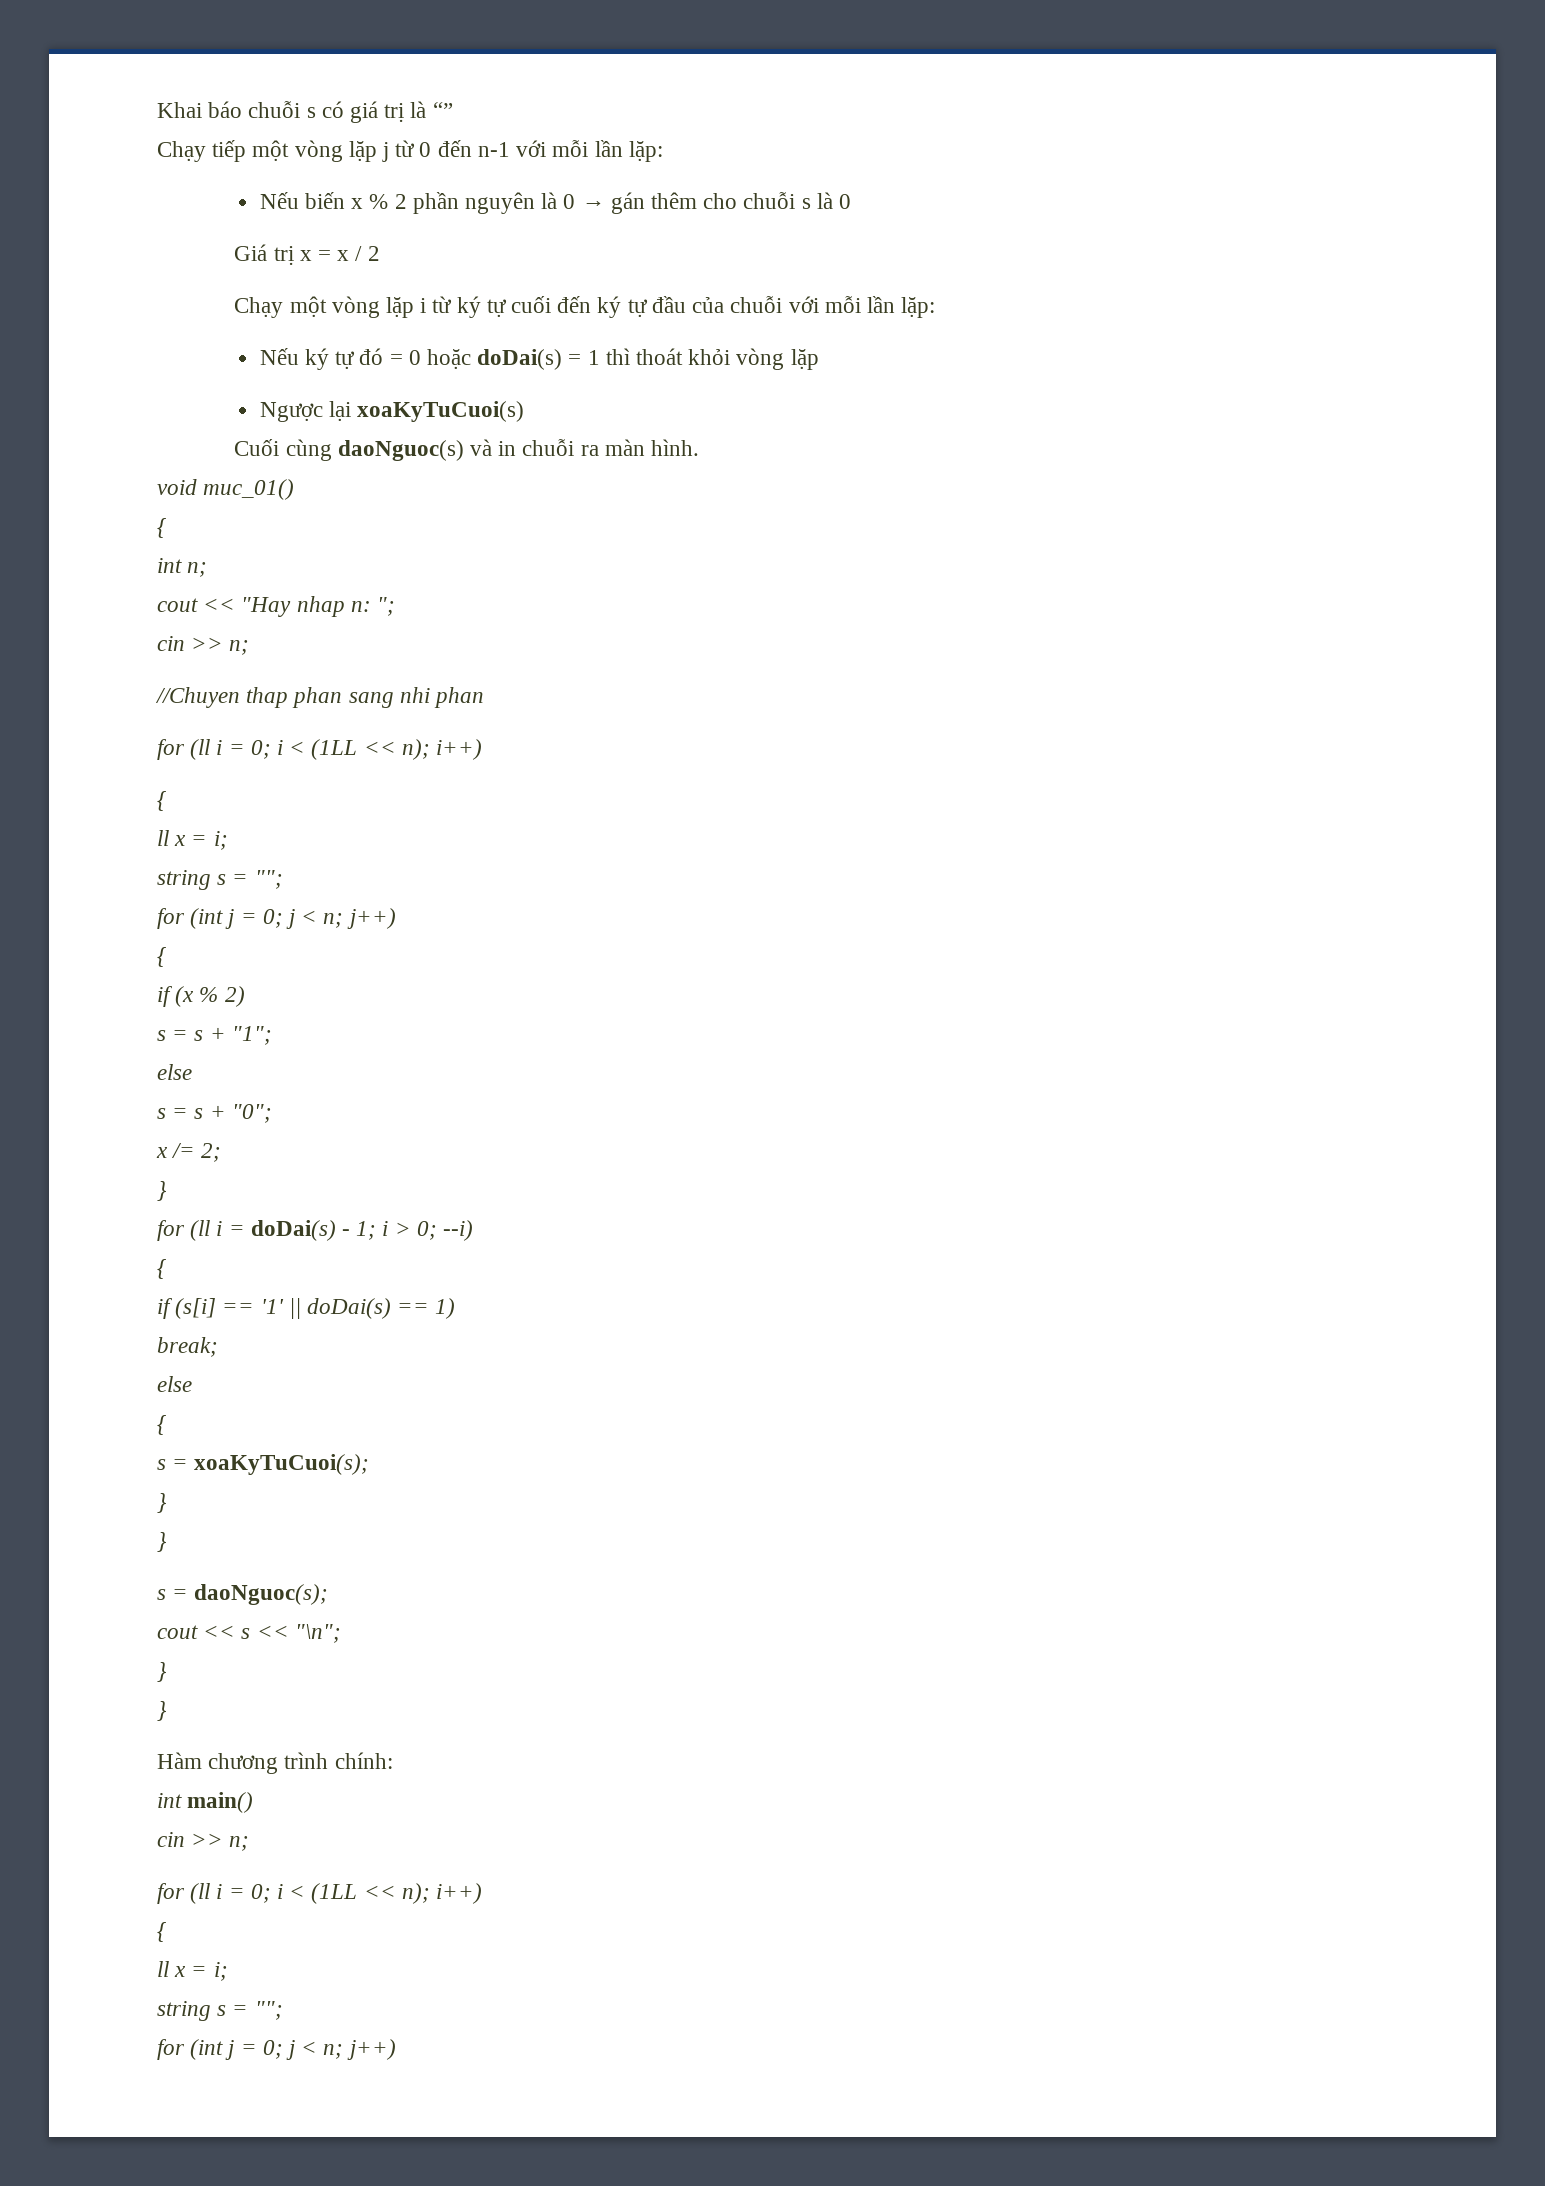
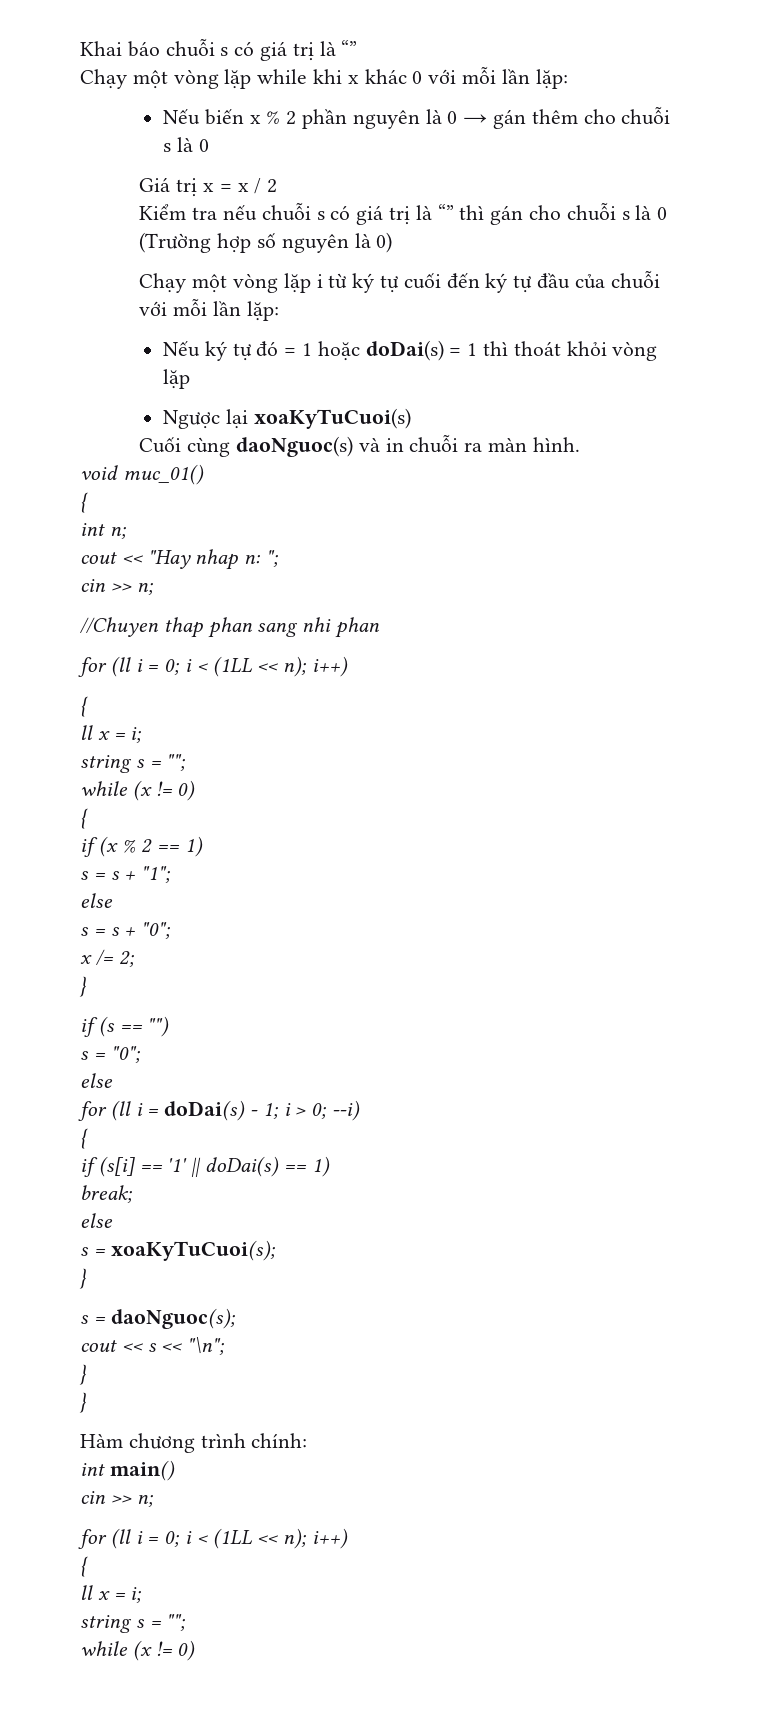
[212,140,510,162] tiếp một vòng lặp j từ 0 đến n-1 -> [132,69,423,89] một vòng lặp while khi x khác 0
(380, 253) none -> [139,202,668,225] [139,232,393,253] // Kiểm tra nếu chuỗi s có giá trị là “” thì gán cho chuỗi s là 0 (Trường hợp số nguyên là 0)
[408,350,421,365] 0 -> [301,343,312,356] 1
[157,908,396,929] for (int j = 0; j < n; j++) -> [80,780,196,801] while (x != 0)
[224,986,245,1007] 2) -> [141,836,204,857] 2 == 1)
(166, 1191) none -> [80,1016,170,1037] [80,1046,140,1063] [80,1073,113,1088] // if (s == "") // s = "0"; // else
[157,1415,166,1435] // { -> (113, 1220) none
[157,1532,166,1552] // } -> (86, 1278) none
[157,2039,396,2060] for (int j = 0; j < n; j++) -> [80,1640,196,1661] while (x != 0)

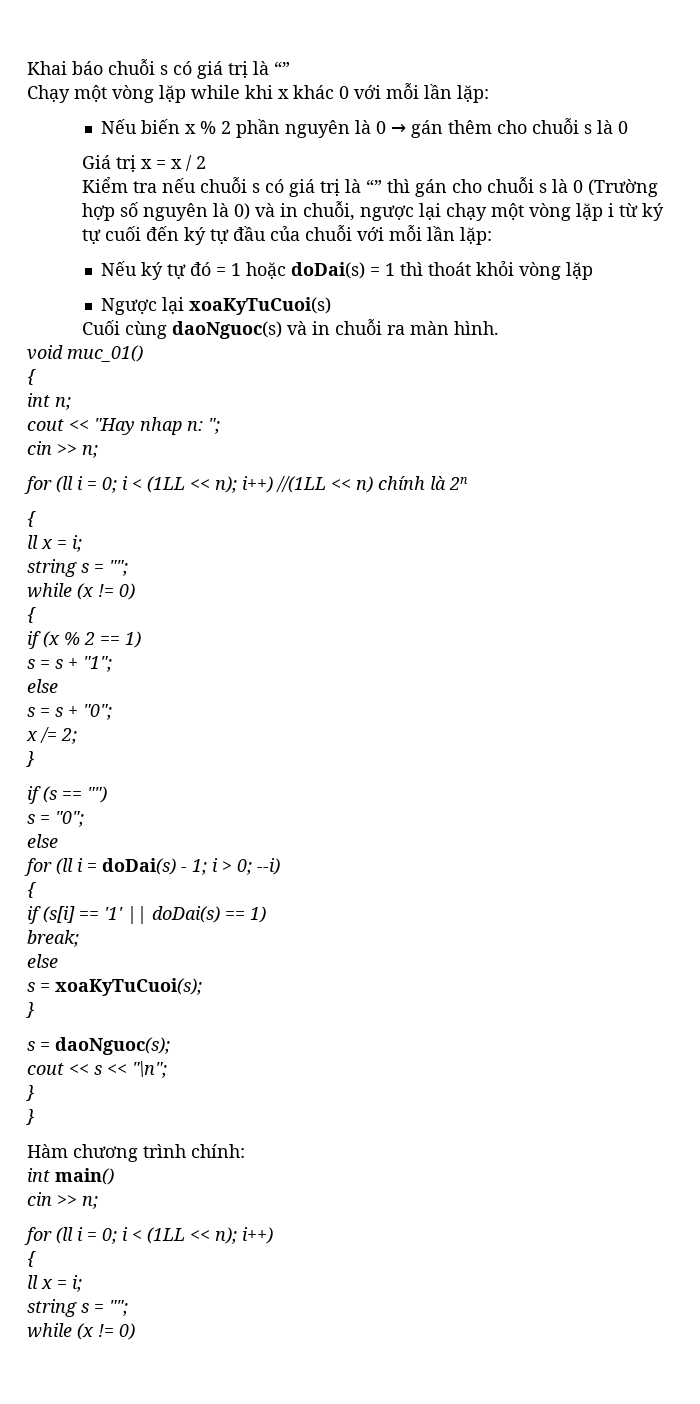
[139,273,187,293] // Chạy -> [254,201,487,221] và in chuỗi, ngược lại chạy
[80,617,381,638] // //Chuyen thap phan sang nhi phan -> (98, 451) none
(349, 666) none -> [276,476,468,493] //(1LL << n) chính là 2n

